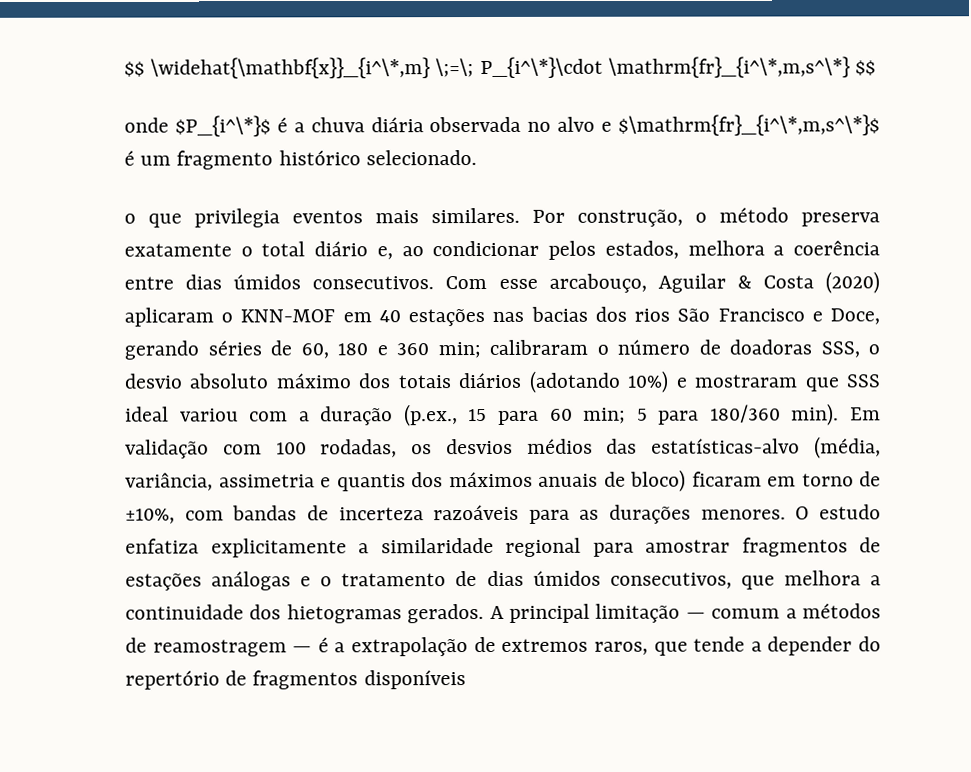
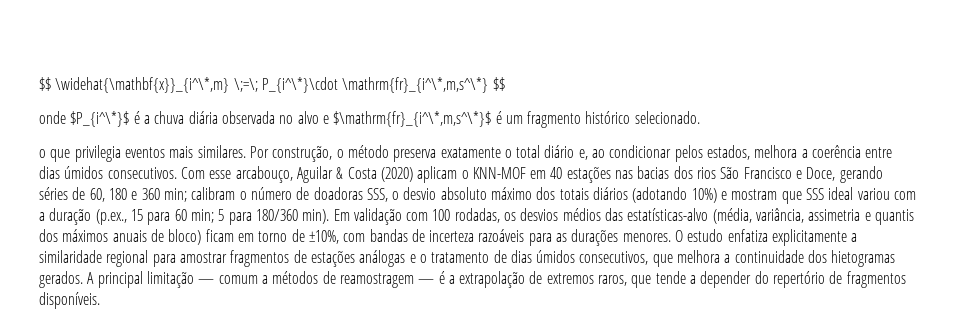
[124,307,214,327] aplicaram -> [417,166,458,183] aplicam
[489,339,588,355] calibraram -> [191,187,236,200] calibram
[694,374,799,388] mostraram -> [731,189,778,200] mostram
[691,471,762,487] ficaram -> [205,229,234,242] ficam
[363,670,466,690] disponíveis -> [39,292,100,309] disponíveis.

